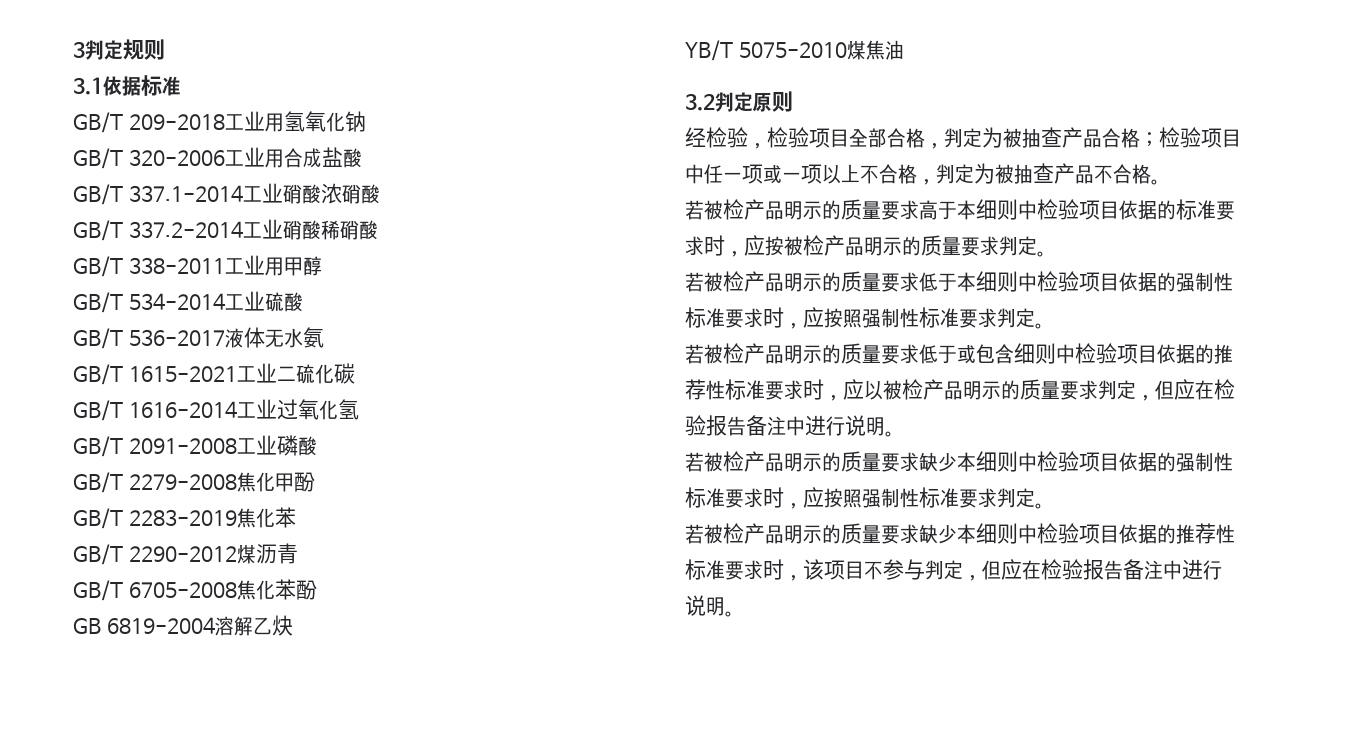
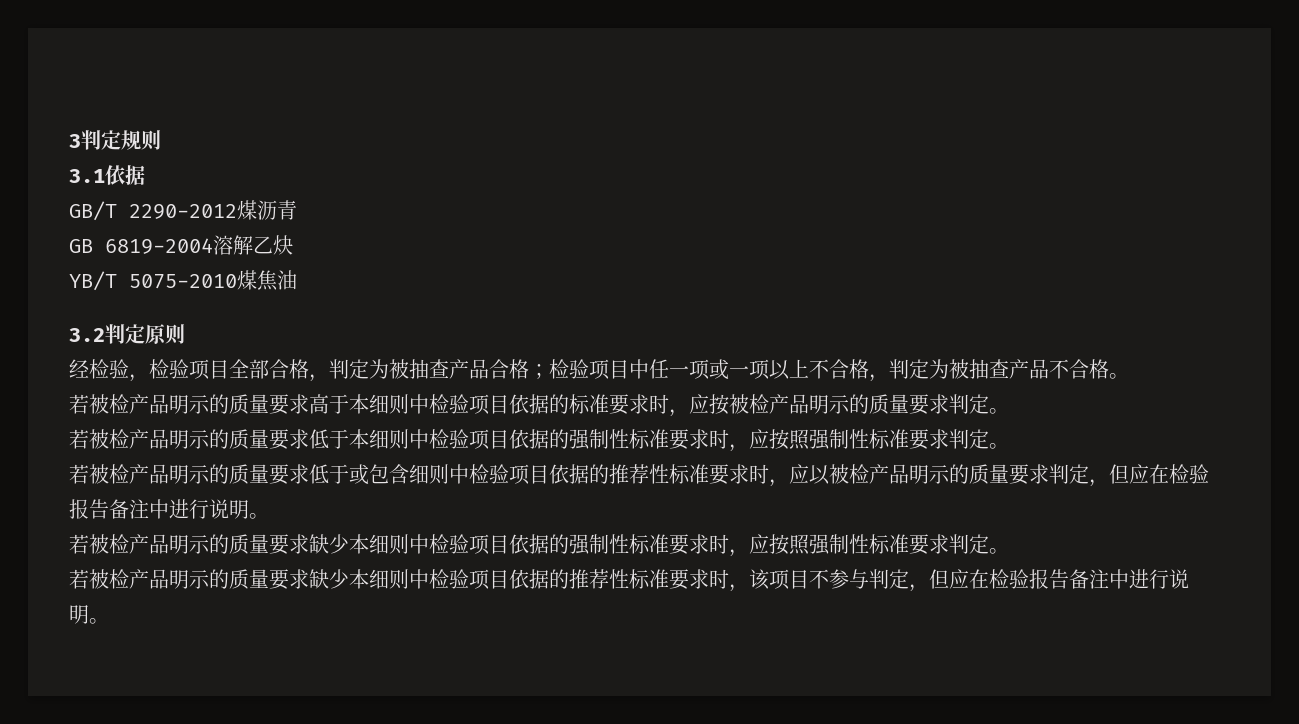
[141,75,181,96] [73,111,366,133] [73,147,362,169] [73,183,380,205] [73,219,378,241] [73,255,322,277] [73,291,303,313] [73,327,324,349] [73,363,355,385] [73,399,359,421] [73,435,317,457] [73,472,315,493] [73,507,296,529] 标准 // GB/T 209-2018工业用氢氧化钠 // GB/T 320-2006工业用合成盐酸 // GB/T 337.1-2014工业硝酸浓硝酸 // GB/T 337.2-2014工业硝酸稀硝酸 // GB/T 338-2011工业用甲醇 // GB/T 534-2014工业硫酸 // GB/T 536-2017液体无水氨 // GB/T 1615-2021工业二硫化碳 // GB/T 1616-2014工业过氧化氢 // GB/T 2091-2008工业磷酸 // GB/T 2279-2008焦化甲酚 // GB/T 2283-2019焦化苯 -> (145, 175) none
[73,579,317,601] // GB/T 6705-2008焦化苯酚 -> (297, 210) none

